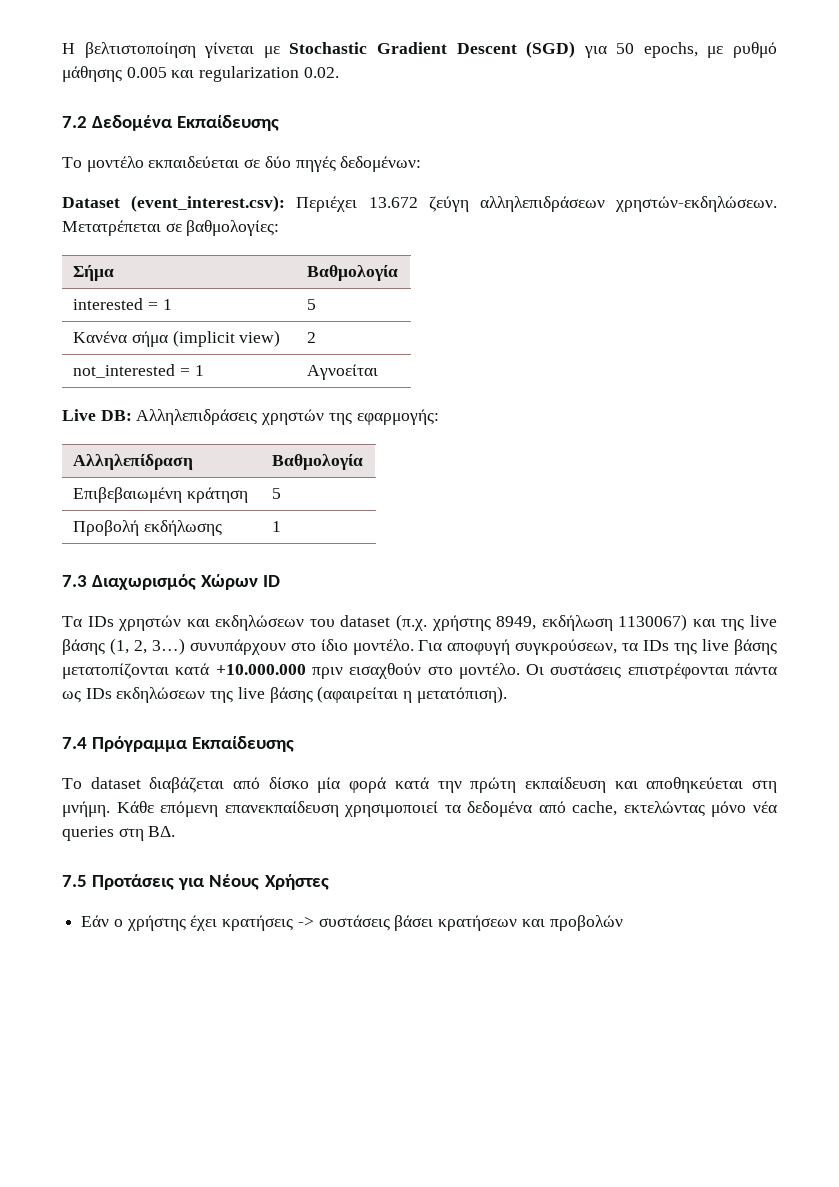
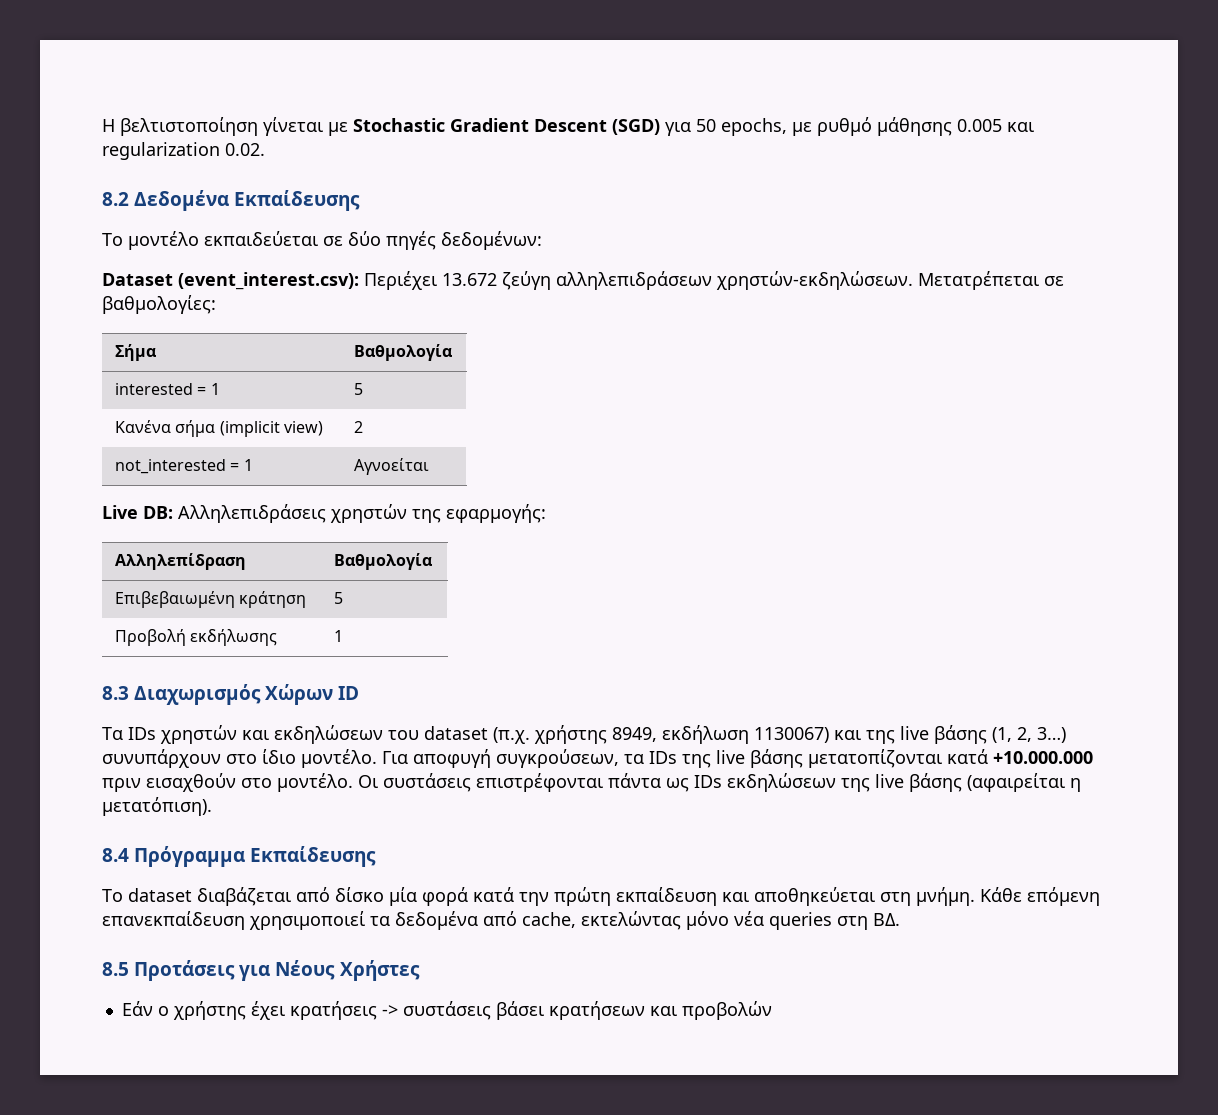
[62,116,87,128] 7.2 -> [102,192,129,206] 8.2
[62,575,87,587] 7.3 -> [102,686,129,700] 8.3
[62,737,87,749] 7.4 -> [102,848,129,862] 8.4
[62,875,87,887] 7.5 -> [102,962,129,976] 8.5

